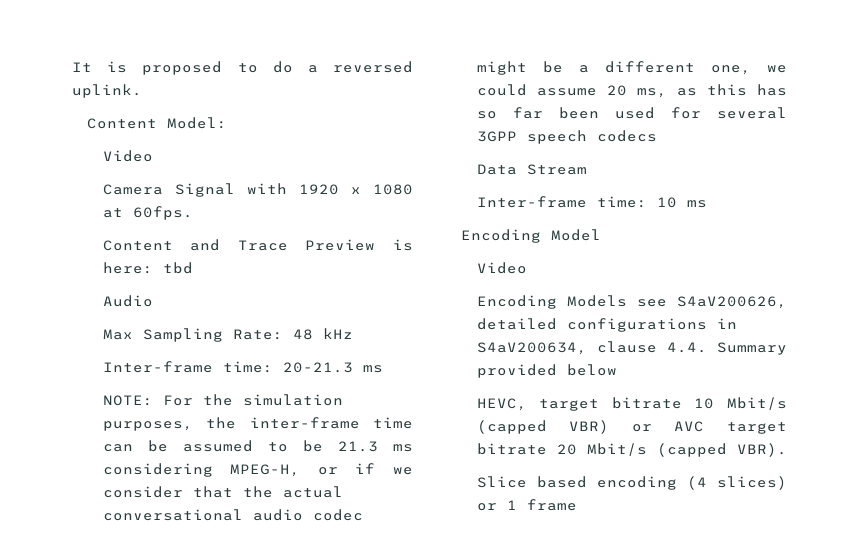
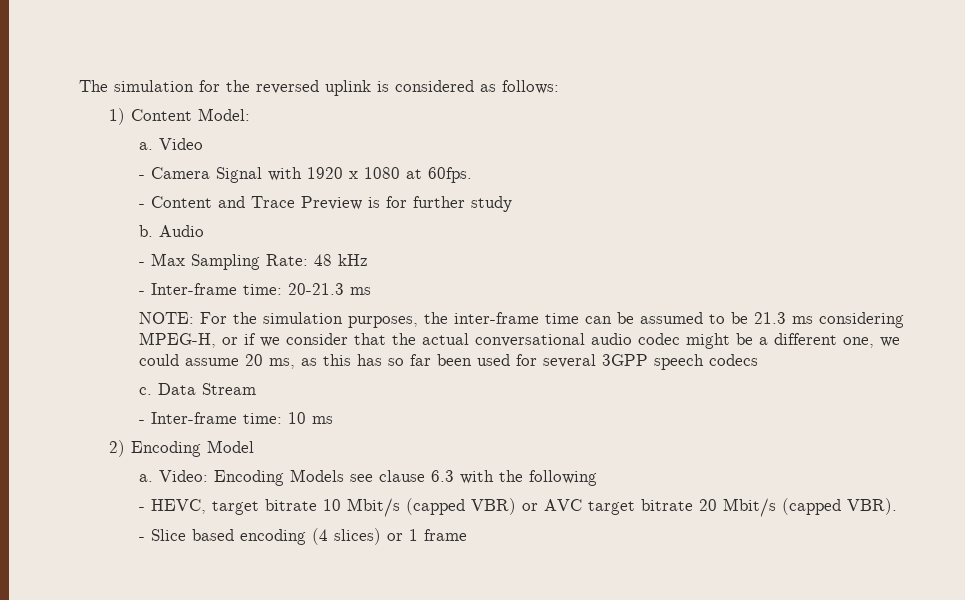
[72,61,413,75] [72,84,142,98] It is proposed to do a reversed uplink. // -> [79,80,559,96] [109,108,126,125] The simulation for the reversed uplink is considered as follows: // 1)
[102,150,153,162] Video // -> [139,138,204,150] [139,175,146,179] a. Video // -
(193, 213) none -> [139,204,146,208] -
[102,262,193,274] here: tbd // -> [386,196,513,212] [139,225,154,237] for further study // b.
(153, 301) none -> [139,262,146,266] -
(353, 333) none -> [139,291,146,295] -
(657, 136) none -> [139,387,153,395] c.
(587, 169) none -> [139,420,146,424] -
(707, 204) none -> [109,440,126,457] 2)
[476,262,527,274] Video // -> [139,470,209,482] a. Video:
[677,296,787,309] [476,318,737,332] [476,341,787,355] [476,364,617,378] S4aV200626, detailed configurations in S4aV200634, clause 4.4. Summary provided below // -> [379,470,598,486] [139,507,146,511] clause 6.3 with the following // -
(787, 450) none -> [139,537,146,541] -

